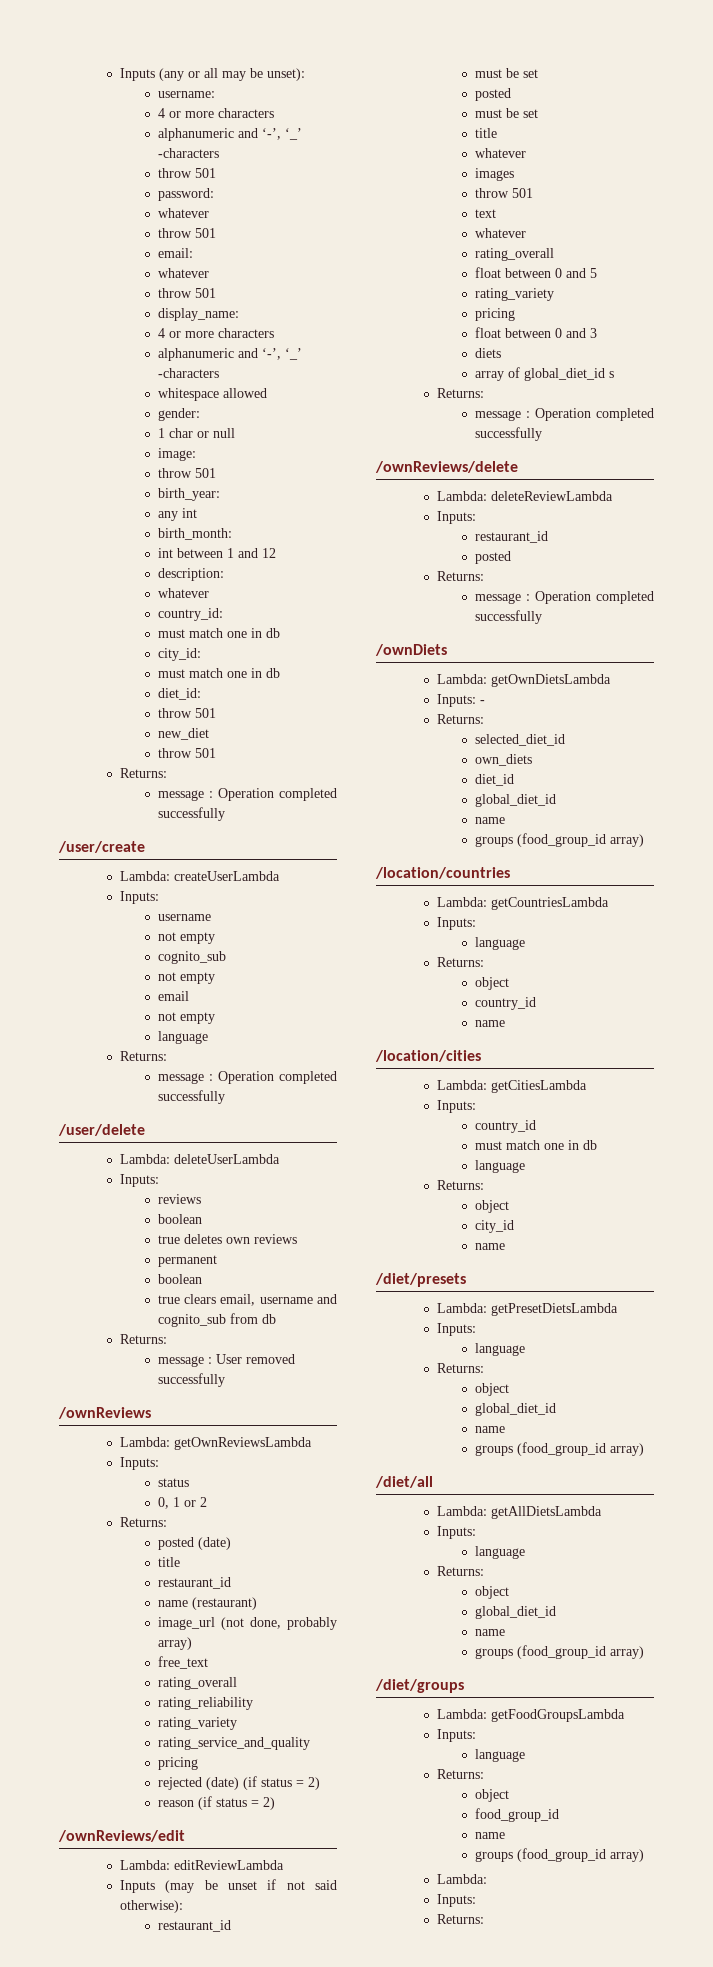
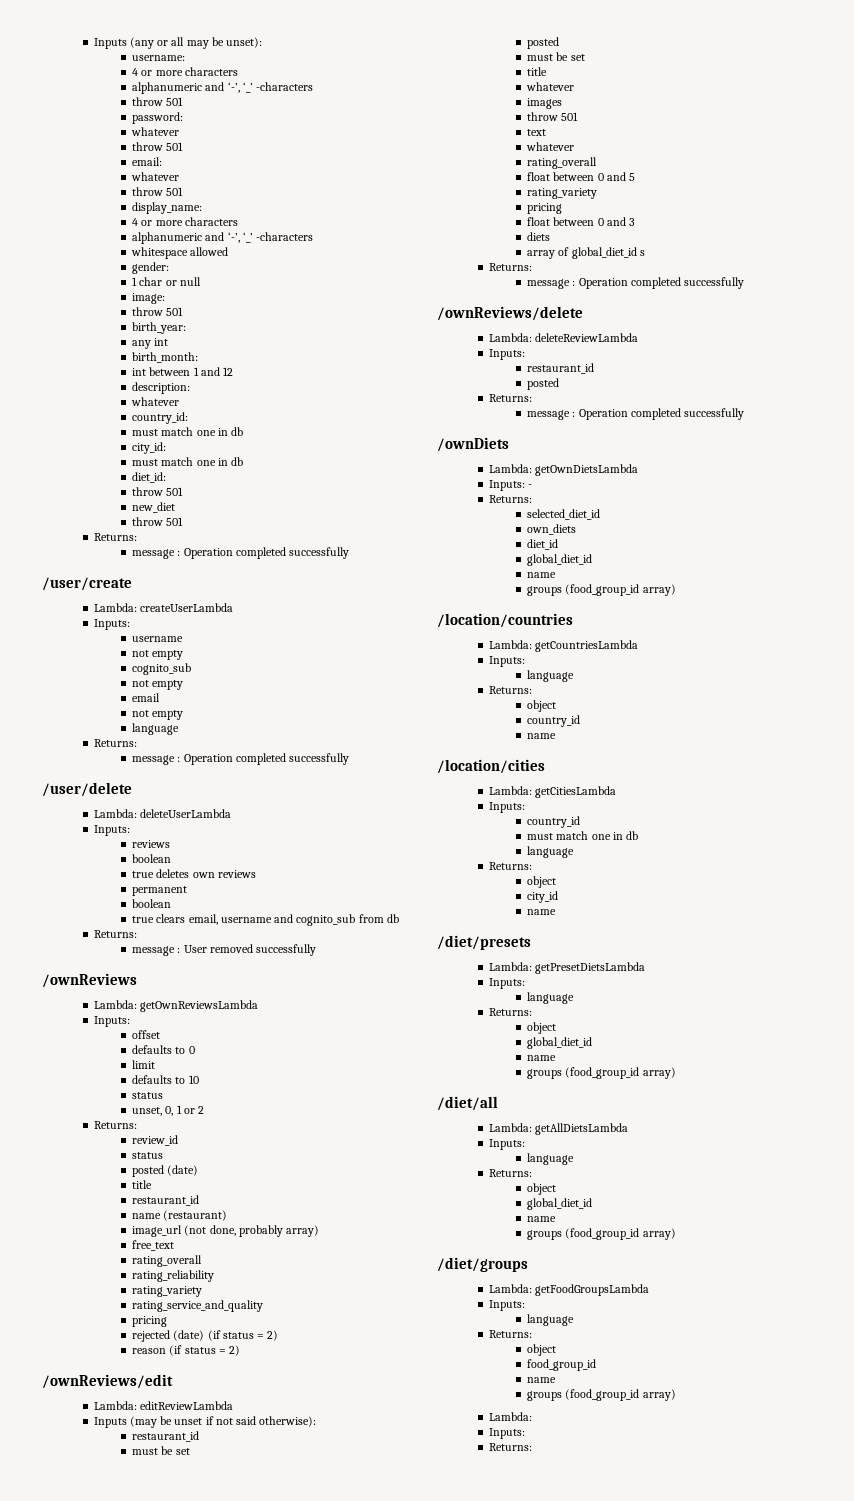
[157,1478,189,1487] // status // -> [132,1030,161,1039] [132,1045,195,1054] [132,1060,156,1069] [132,1075,199,1084] [132,1092,164,1099] [132,1107,163,1116] // offset // defaults to 0 // limit // defaults to 10 // status // unset,
(168, 1522) none -> [132,1135,179,1146] [132,1152,164,1159] // review_id // status

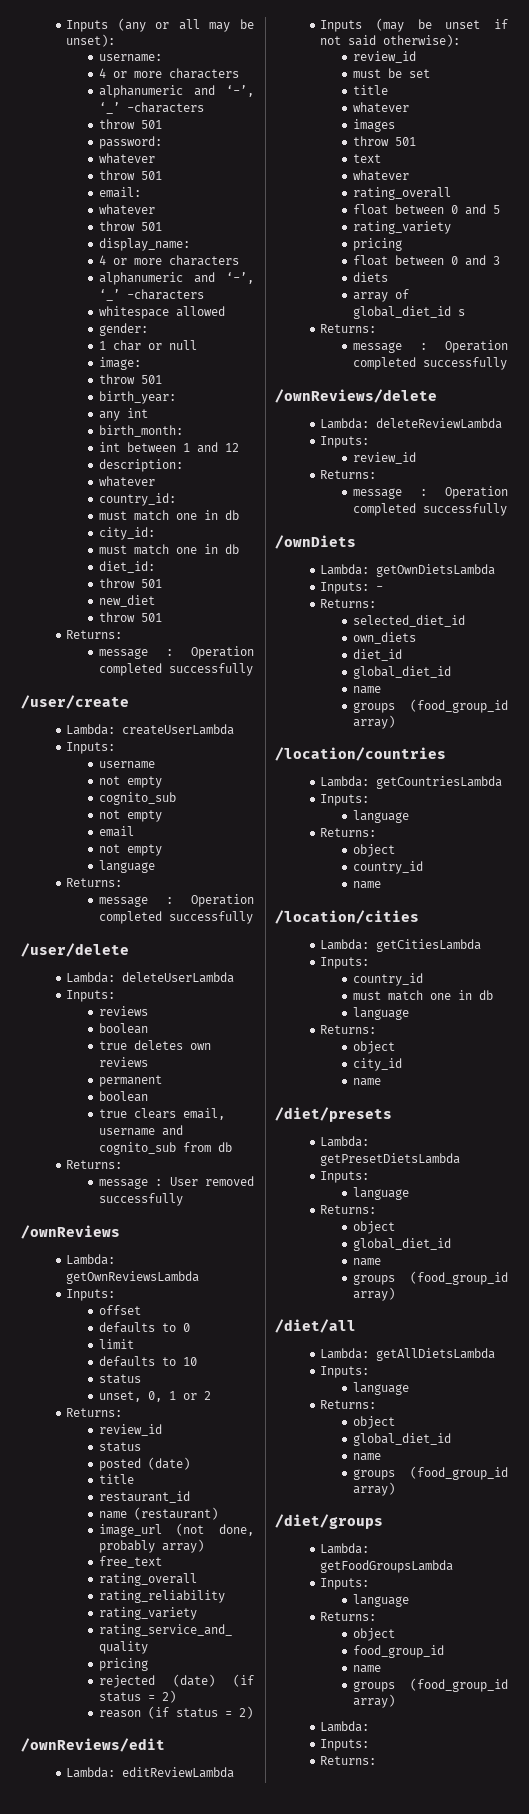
[132,1431,200,1442] [132,1446,190,1455] [527,37,560,49] restaurant_id // must be set // posted -> [352,51,416,63] review_id
[527,363,595,374] [527,378,560,390] restaurant_id // posted -> [352,452,416,464] review_id

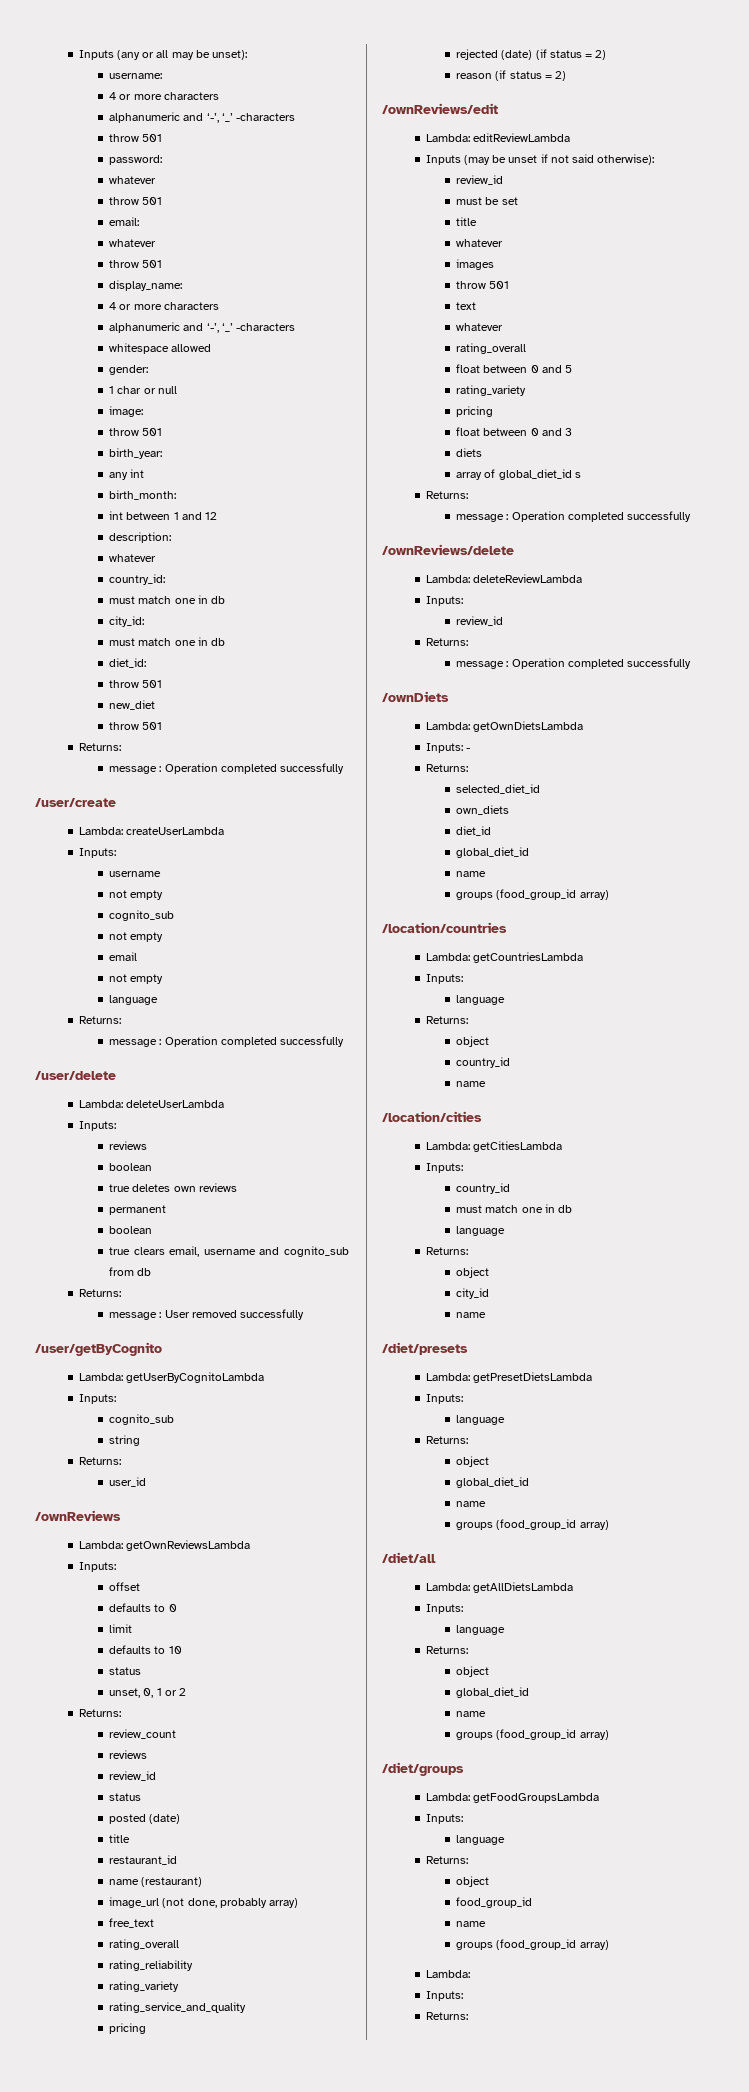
(183, 1199) none -> [35,1342,162,1356] [78,1372,264,1383] [78,1394,116,1404] [109,1414,175,1425] [109,1435,141,1446] [78,1457,121,1465] [109,1477,147,1487] // /user/getByCognito // Lambda: getUserByCognitoLambda // Inputs: // cognito_sub // string // Returns: // user_id
(123, 1412) none -> [109,1729,177,1739] [109,1750,148,1759] // review_count // reviews

